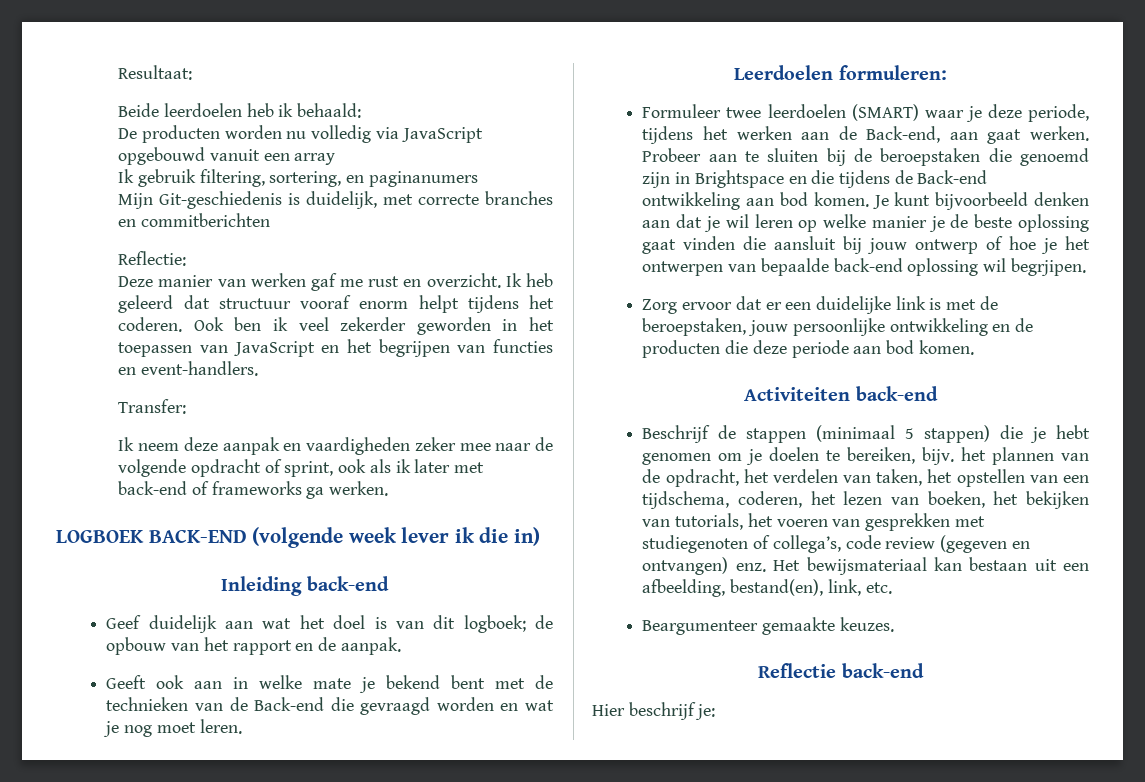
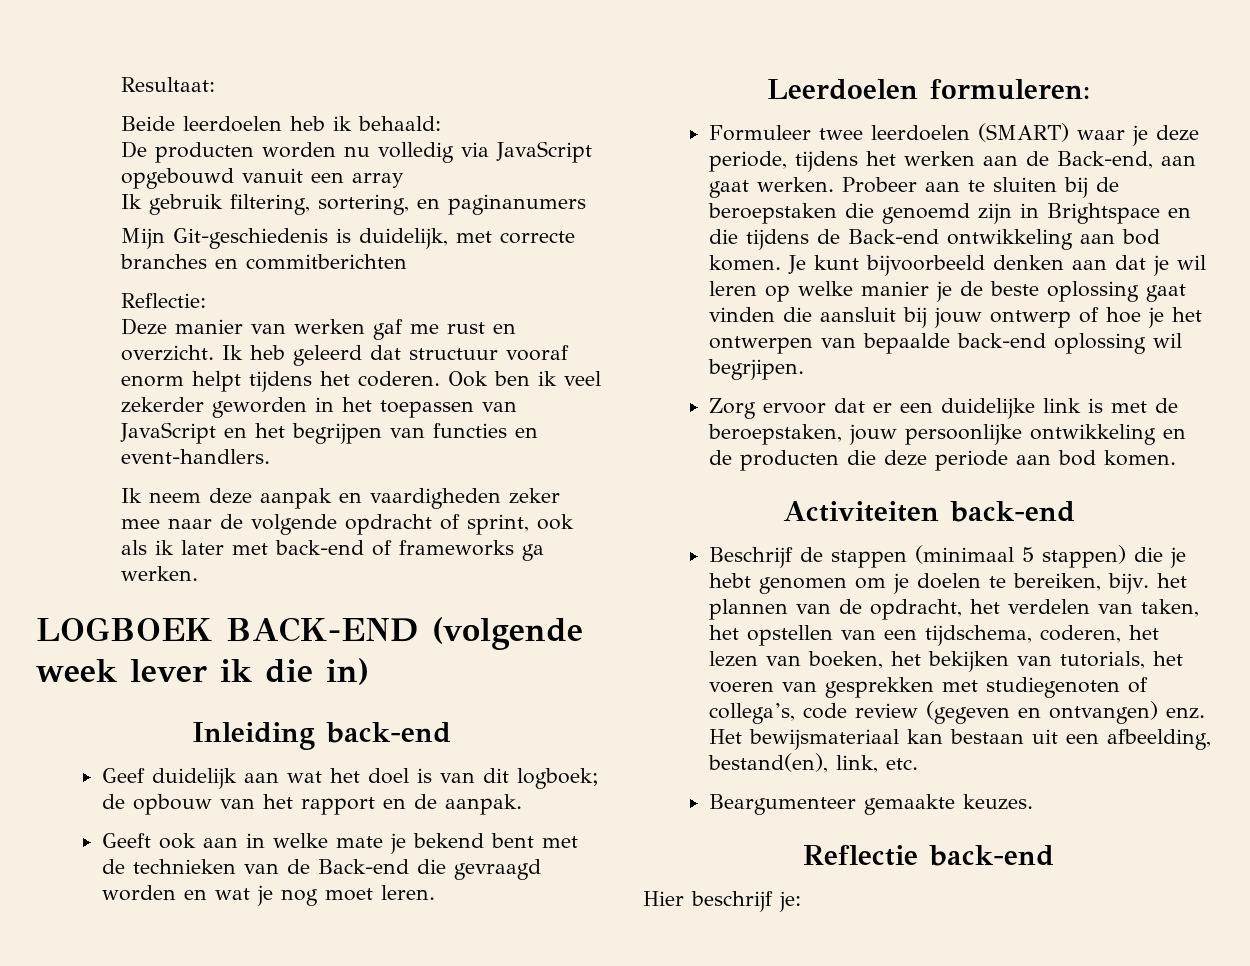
[118,399,187,414] // Transfer: -> (271, 456) none

